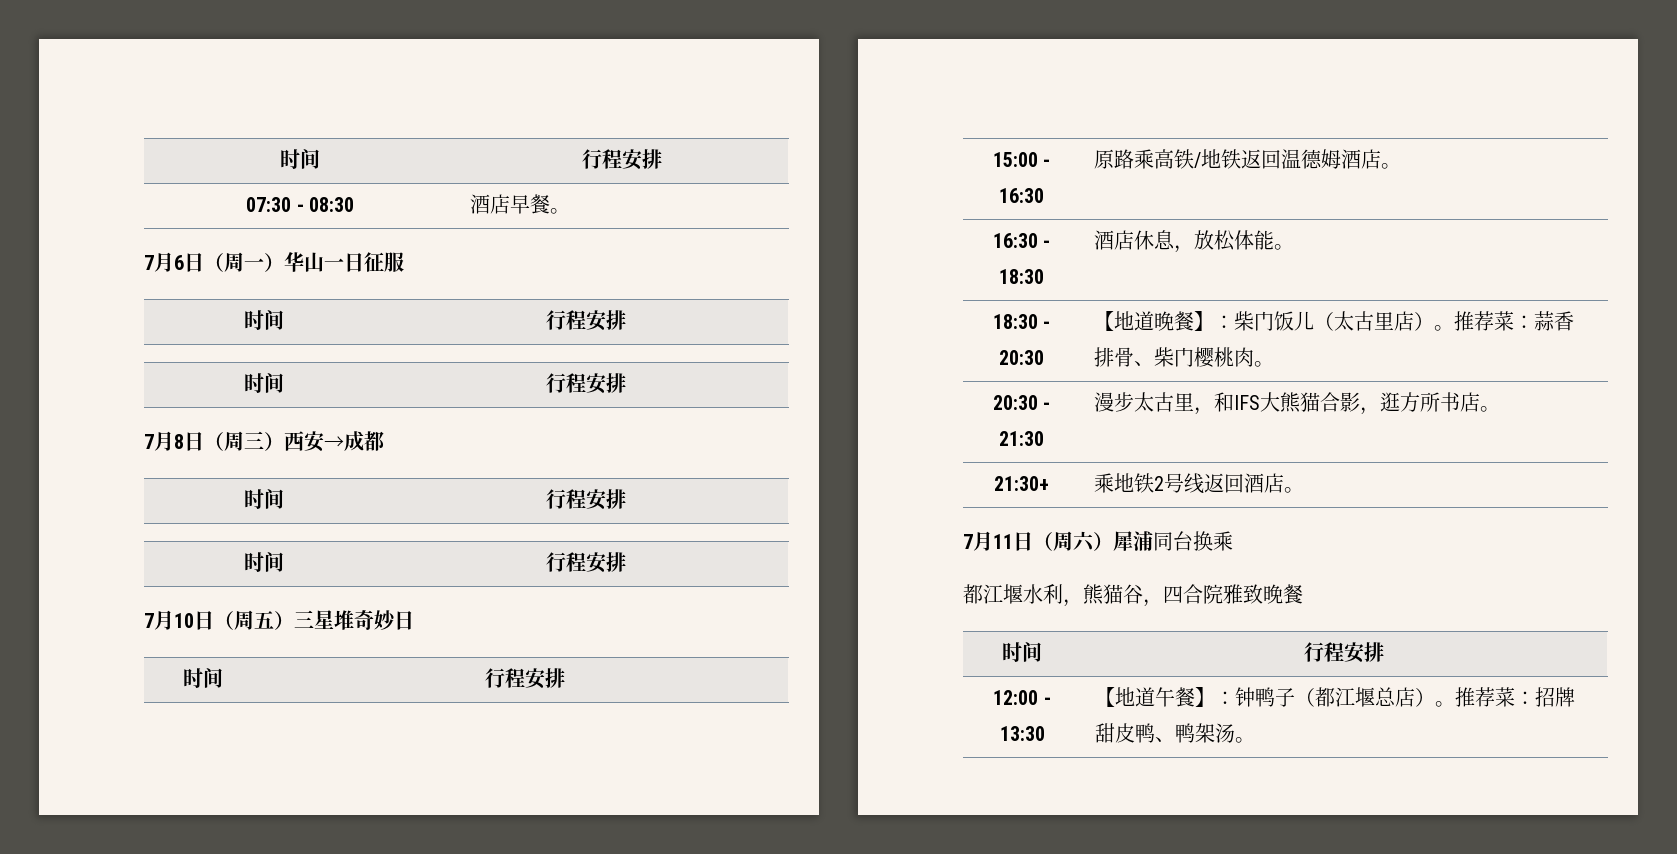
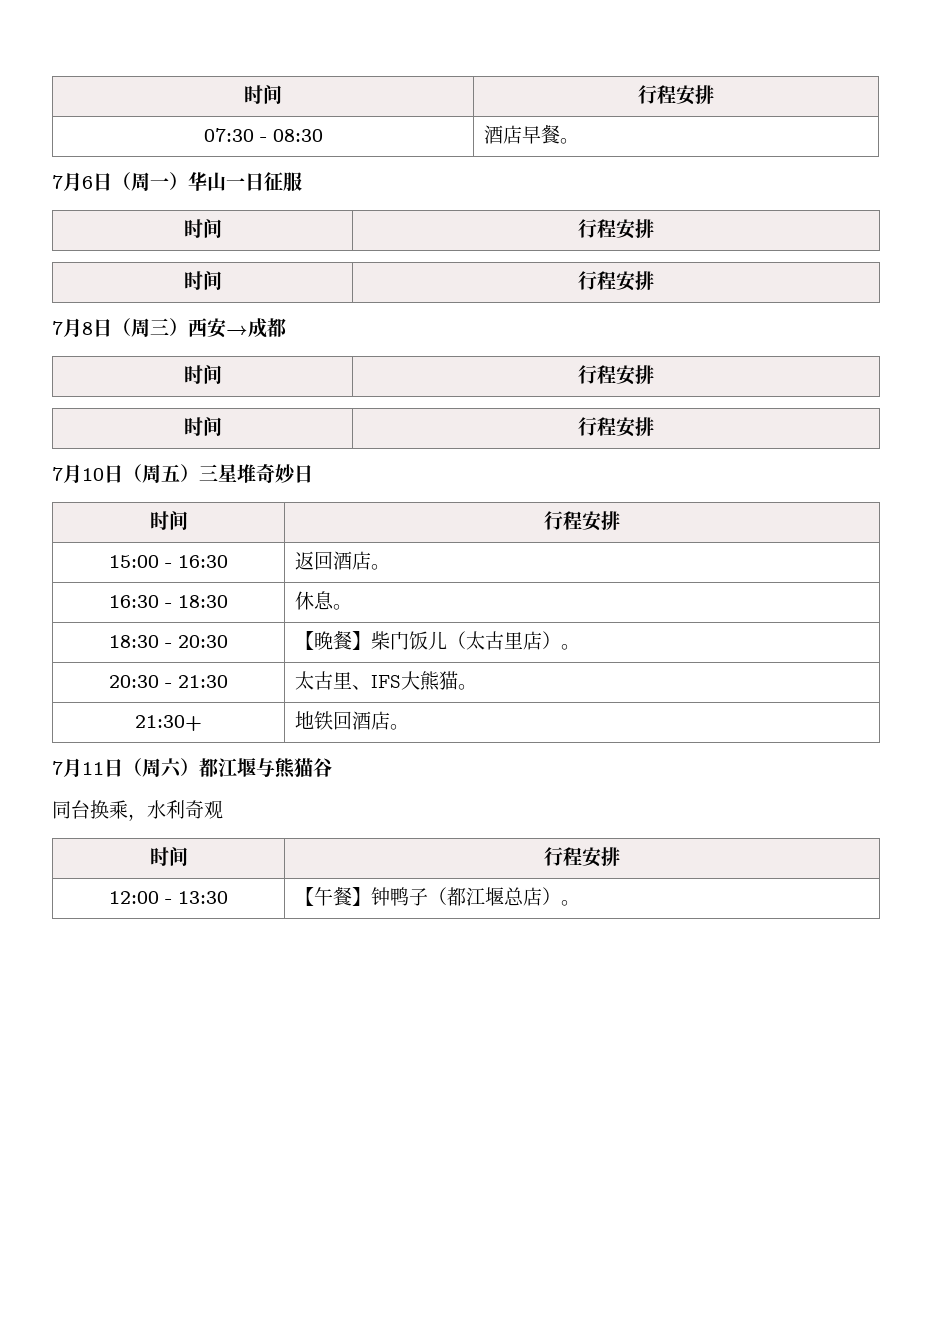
[1094,149,1342,169] 原路乘高铁/地铁返回温德姆 -> [295,551,334,570] 返回
[1094,230,1275,253] 酒店休息，放松体能 -> [295,591,335,610] 休息
[1114,311,1235,331] 地道晚餐】： -> [314,630,372,650] 晚餐】
[1454,311,1575,331] [1094,347,1275,368] [992,395,1051,410] [999,431,1044,446] [1094,392,1501,415] [994,476,1049,491] [1094,473,1225,494] 推荐菜：蒜香排骨、柴门樱桃肉。 // 20:30 - 21:30 | 漫步太古里，和IFS大熊猫合影，逛方所书店。 // 21:30+ | 乘地铁2号线返 -> [109,675,228,688] [295,671,478,691] [135,715,202,731] [295,711,334,730] // 20:30 - 21:30 | 太古里、IFS大熊猫。 // 21:30+ | 地铁
[1113,531,1153,551] 犀浦 -> [199,758,332,779] 都江堰与熊猫谷 //
[963,584,1303,607] // 都江堰水利，熊猫谷，四合院雅致晚餐 -> [128,800,223,821] ，水利奇观
[1115,687,1236,707] 地道午餐】： -> [314,886,372,906] 午餐】
[1455,687,1576,707] [1095,723,1256,743] 推荐菜：招牌甜皮鸭、鸭架汤。 -> (581, 903) none

